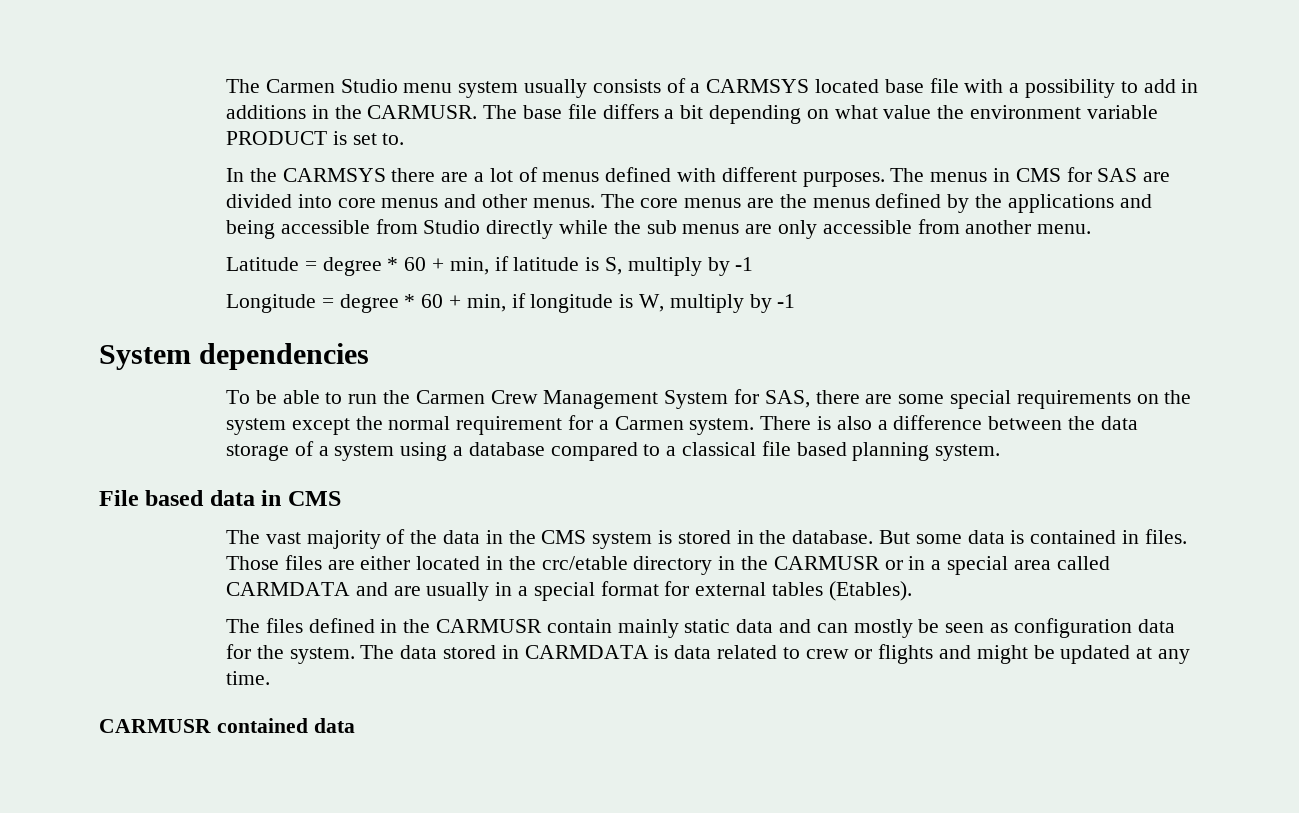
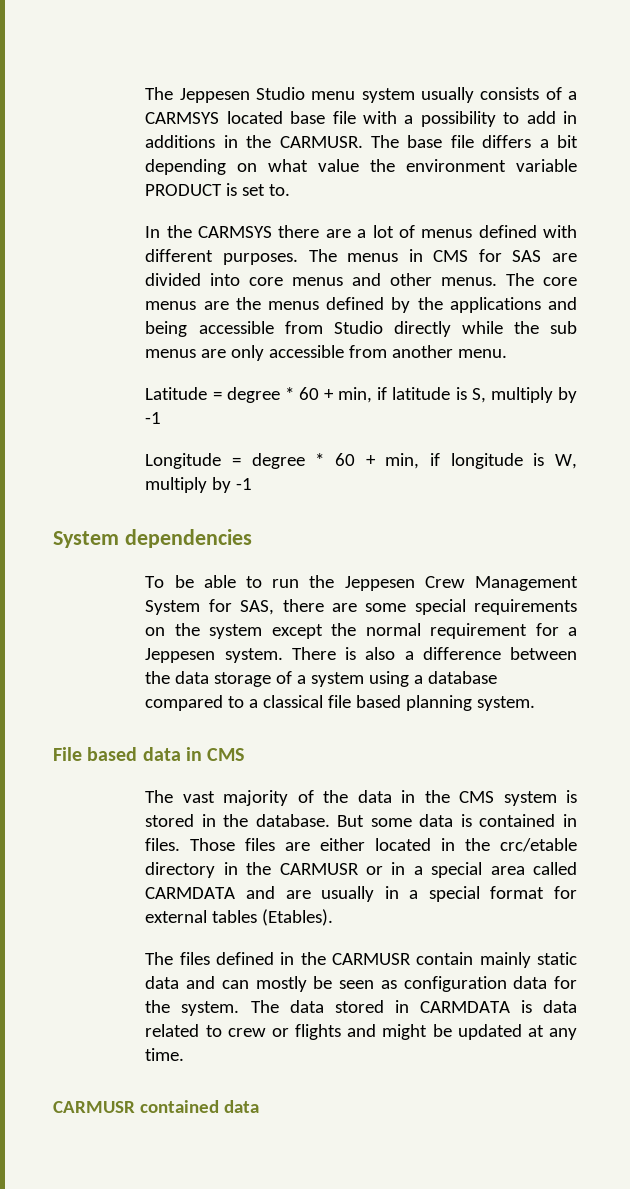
[226,79,335,93] The Carmen -> [145,87,250,103] The Jeppesen
[415,390,485,404] Carmen -> [344,576,415,591] Jeppesen
[614,416,684,430] Carmen -> [145,648,216,663] Jeppesen

